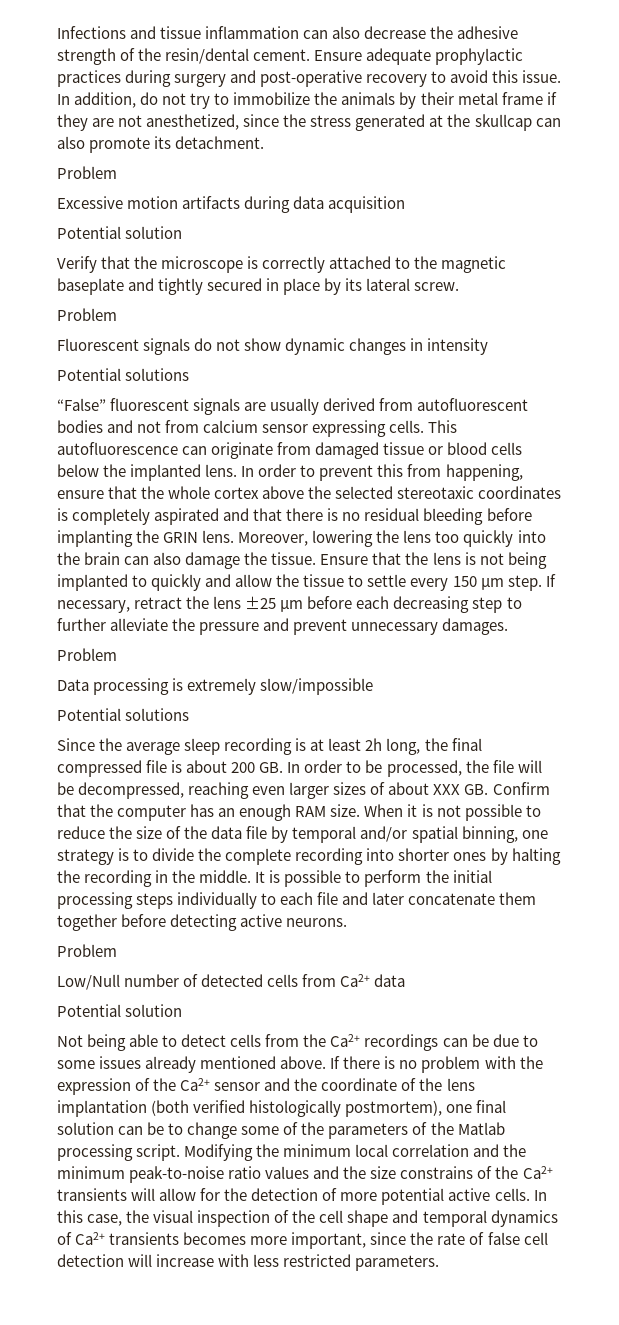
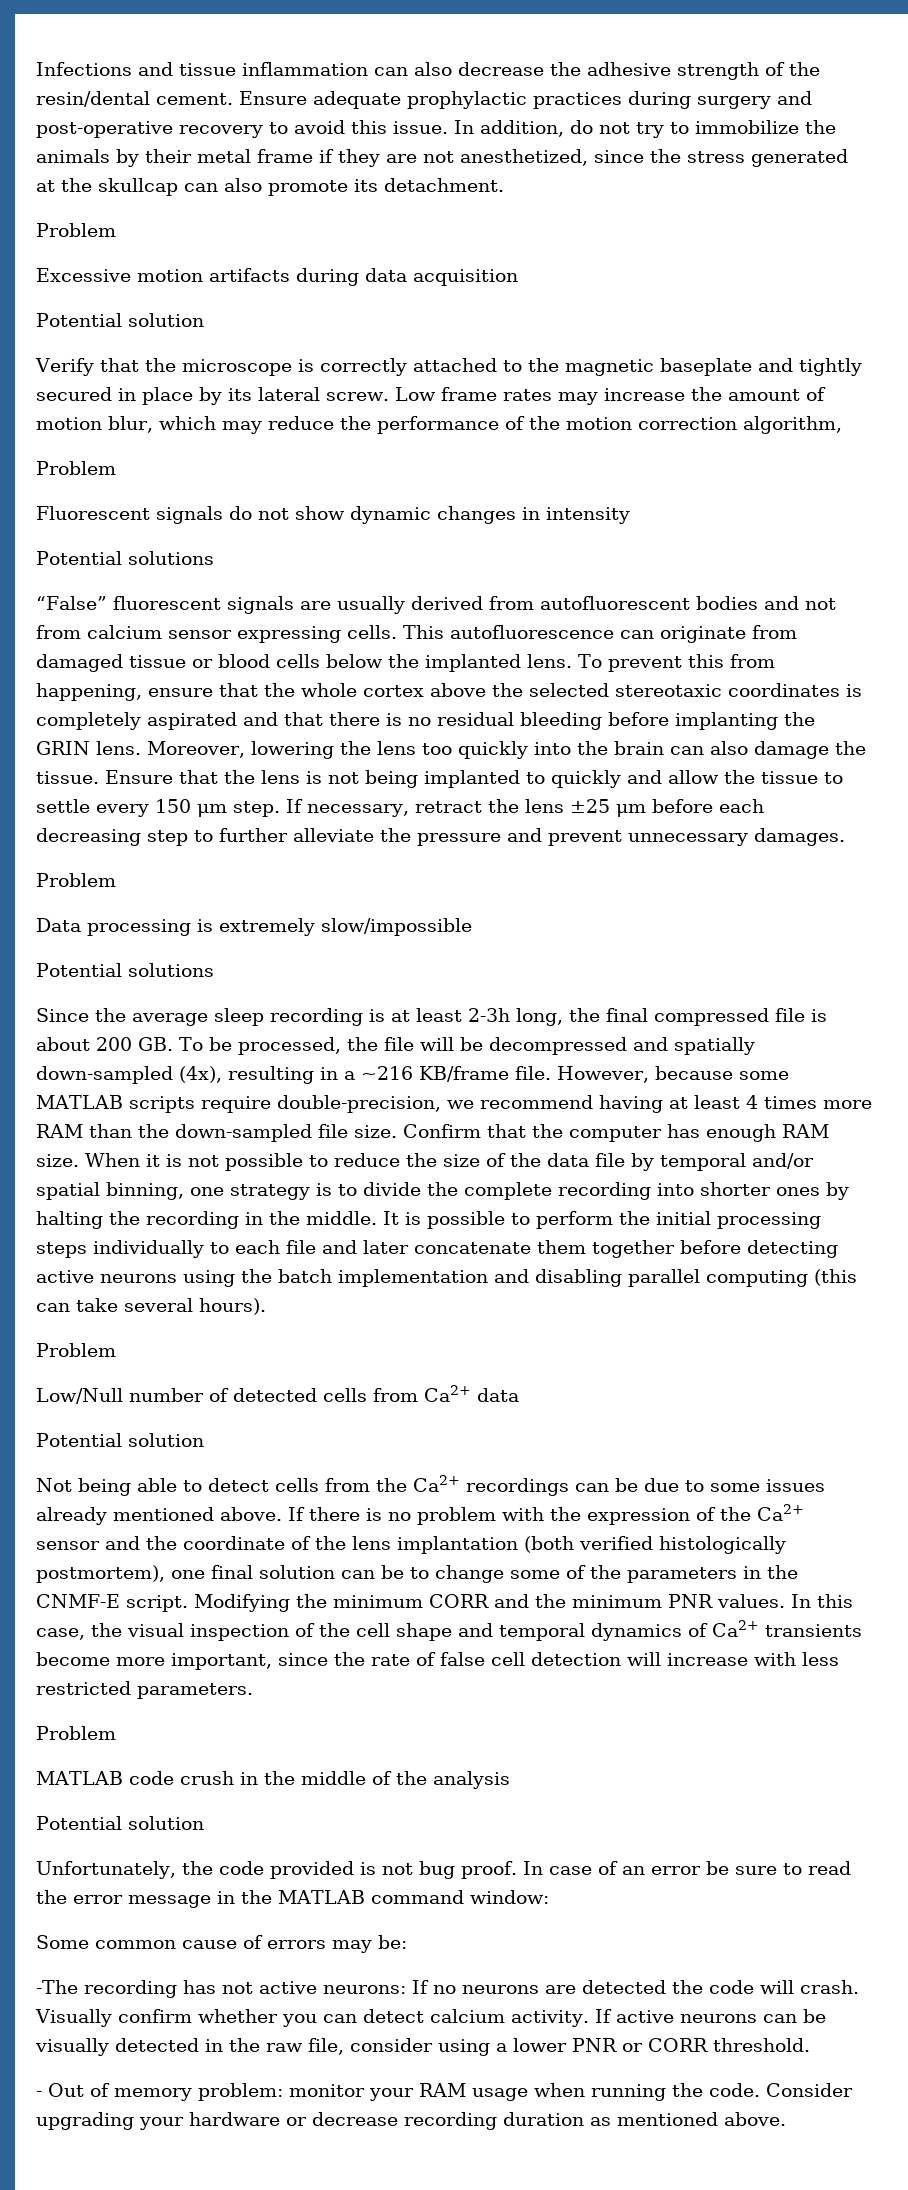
(460, 286) none -> [394,387,826,405] [36,416,842,434] Low frame rates may increase the amount of motion blur, which may reduce the performance of the motion correction algorithm,
[241,464,316,477] In order to -> [578,654,602,668] To
[365,738,383,751] 2h -> [468,1008,510,1022] 2-3h
[287,760,362,773] In order to -> [179,1037,203,1051] To
[78,782,489,799] decompressed, reaching even larger sizes of about XXX GB. -> [488,1037,755,1055] [36,1066,789,1084] [36,1095,872,1113] [36,1124,397,1142] decompressed and spatially down-sampled (4x), resulting in a ~216 KB/frame file. However, because some MATLAB scripts require double-precision, we recommend having at least 4 times more RAM than the down-sampled file size.
[218,808,236,817] an -> (700, 1131) none
[286,918,348,927] neurons. -> [100,1269,857,1287] [36,1298,266,1315] neurons using the batch implementation and disabling parallel computing (this can take several hours).
[412,1122,505,1135] [57,1144,133,1161] of the Matlab processing -> [743,1565,798,1579] [36,1594,120,1608] in the CNMF-E
[355,1144,470,1157] local correlation -> [428,1594,489,1608] CORR
[129,1166,553,1183] [57,1188,530,1205] peak-to-noise ratio values and the size constrains of the Ca2+ transients will allow for the detection of more potential active cells. -> [667,1594,785,1608] PNR values.
[183,1232,247,1245] becomes -> [36,1652,110,1666] become
(440, 1263) none -> [36,1726,116,1740] [36,1771,510,1789] [36,1816,204,1830] [36,1861,851,1879] [36,1890,549,1908] [36,1935,407,1953] [36,1980,859,1998] [35,2009,826,2027] [35,2038,810,2056] [36,2083,853,2101] [36,2112,786,2130] // Problem // MATLAB code crush in the middle of the analysis // Potential solution // Unfortunately, the code provided is not bug proof. In case of an error be sure to read the error message in the MATLAB command window: // Some common cause of errors may be: // -The recording has not active neurons: If no neurons are detected the code will crash. Visually confirm whether you can detect calcium activity. If active neurons can be visually detected in the raw file, consider using a lower PNR or CORR threshold. // - Out of memory problem: monitor your RAM usage when running the code. Consider upgrading your hardware or decrease recording duration as mentioned above.

